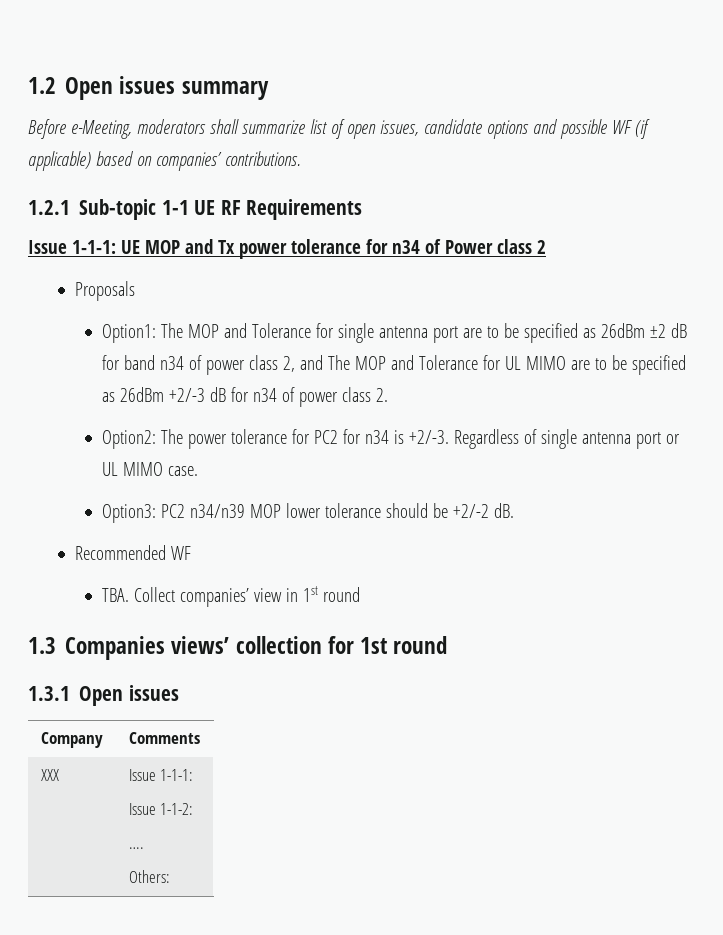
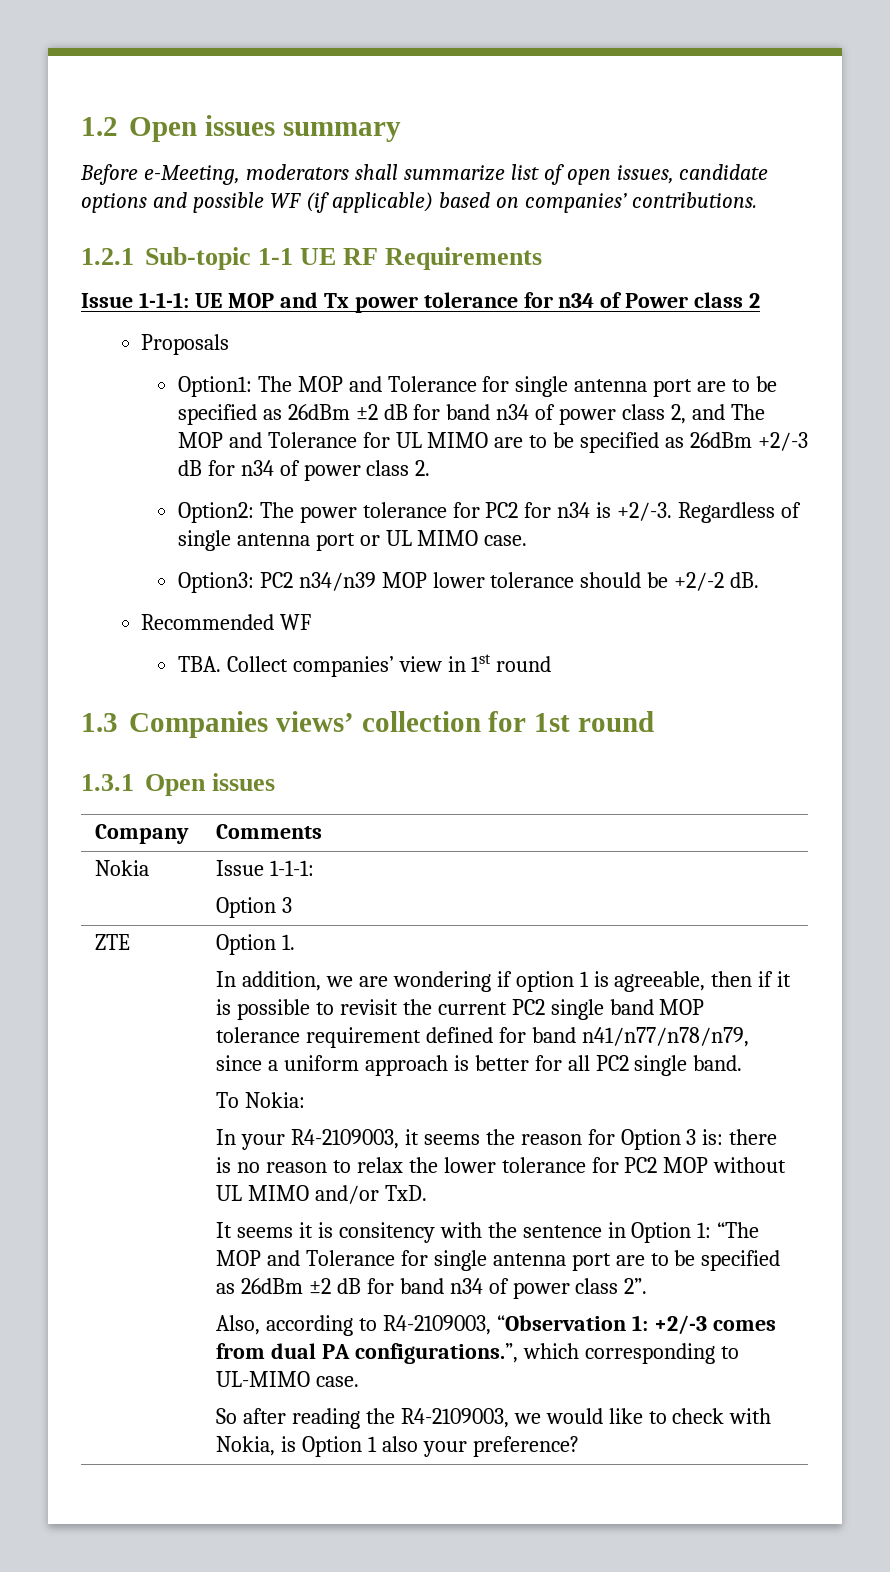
[40,769,59,781] XXX -> [94,860,149,876] Nokia
[128,803,194,815] [128,847,144,849] [128,870,170,883] Issue 1-1-2: // …. // Others: -> [215,897,292,918] [94,934,130,950] [215,934,295,955] [215,971,792,992] [215,999,705,1020] [215,1027,749,1048] [215,1055,743,1076] [215,1092,305,1108] [215,1129,778,1150] [215,1157,787,1173] [215,1185,427,1204] [215,1222,760,1243] [215,1250,781,1271] [215,1278,648,1299] [215,1315,776,1336] [215,1343,739,1364] [215,1371,359,1387] [215,1408,772,1429] [215,1436,579,1457] Option 3 // ZTE | Option 1. // In addition, we are wondering if option 1 is agreeable, then if it is possible to revisit the current PC2 single band MOP tolerance requirement defined for band n41/n77/n78/n79, since a uniform approach is better for all PC2 single band. // To Nokia: // In your R4-2109003, it seems the reason for Option 3 is: there is no reason to relax the lower tolerance for PC2 MOP without UL MIMO and/or TxD. // It seems it is consitency with the sentence in Option 1: “The MOP and Tolerance for single antenna port are to be specified as 26dBm ±2 dB for band n34 of power class 2”. // Also, according to R4-2109003, “Observation 1: +2/-3 comes from dual PA configurations.”, which corresponding to UL-MIMO case. // So after reading the R4-2109003, we would like to check with Nokia, is Option 1 also your preference?

